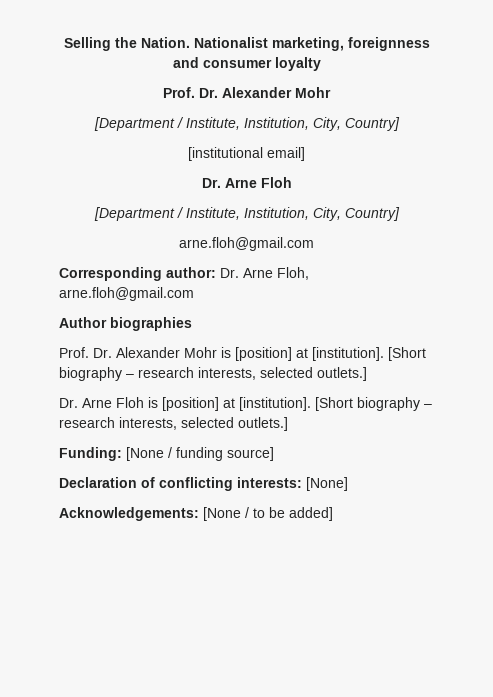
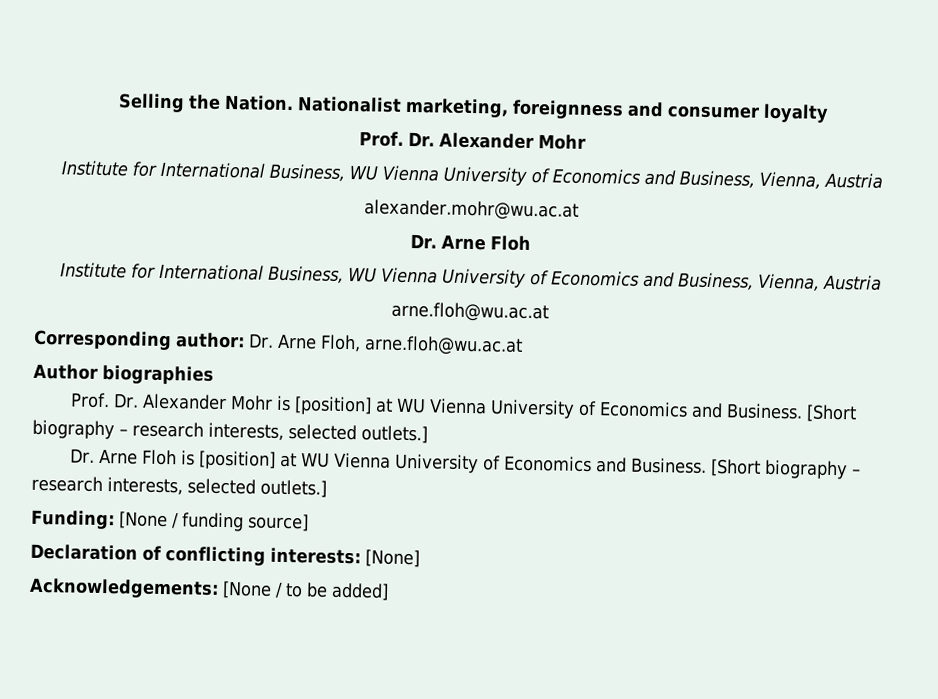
[93,117,400,131] [188,147,305,161] [201,177,292,188] [93,207,400,221] [179,237,314,251] [Department / Institute, Institution, City, Country] // [institutional email] // Dr. Arne Floh // [Department / Institute, Institution, City, Country] // arne.floh@gmail.com -> [60,160,883,190] [364,199,580,221] [409,234,532,252] [59,262,882,292] [390,301,549,323] Institute for International Business, WU Vienna University of Economics and Business, Vienna, Austria // alexander.mohr@wu.ac.at // Dr. Arne Floh // Institute for International Business, WU Vienna University of Economics and Business, Vienna, Austria // arne.floh@wu.ac.at
[59,287,194,301] arne.floh@gmail.com -> [363,335,523,356] arne.floh@wu.ac.at
[312,347,384,361] [institution]. -> [396,397,804,420] WU Vienna University of Economics and Business.
[239,397,311,411] [institution]. -> [301,452,708,474] WU Vienna University of Economics and Business.

